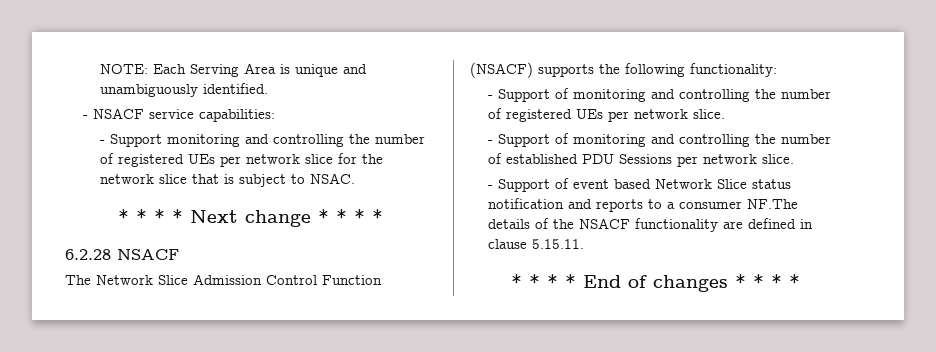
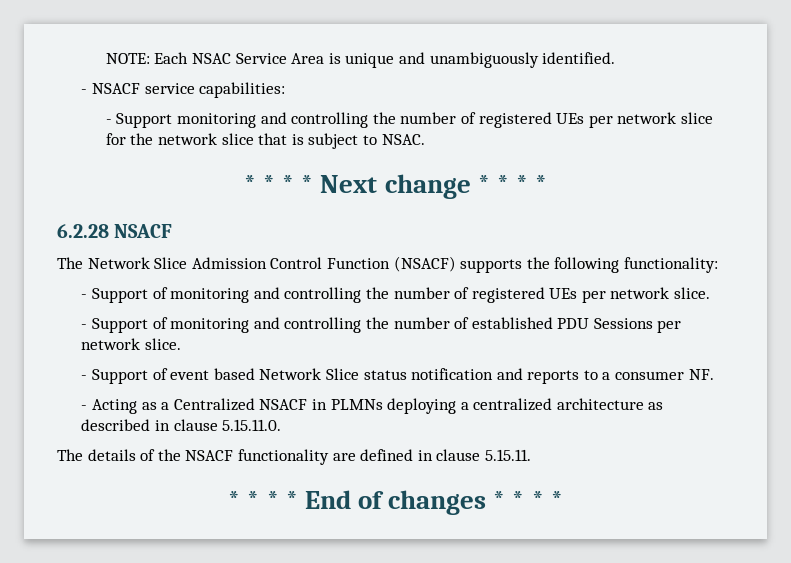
[190,64,240,77] Serving -> [191,53,287,64] NSAC Service
[746,199,798,209] NF.The -> [688,369,714,380] [81,398,664,414] [81,419,282,431] [57,449,83,461] NF. // - Acting as a Centralized NSACF in PLMNs deploying a centralized architecture as described in clause 5.15.11.0. // The

